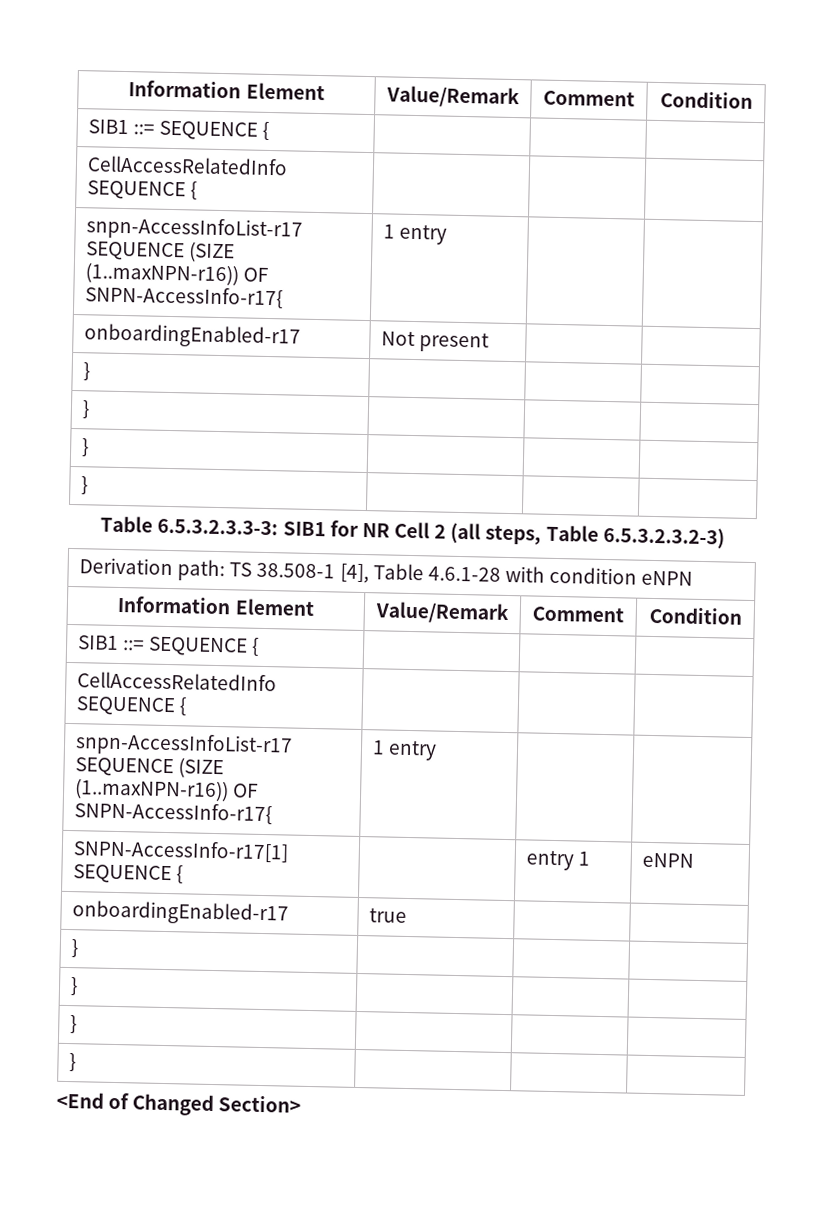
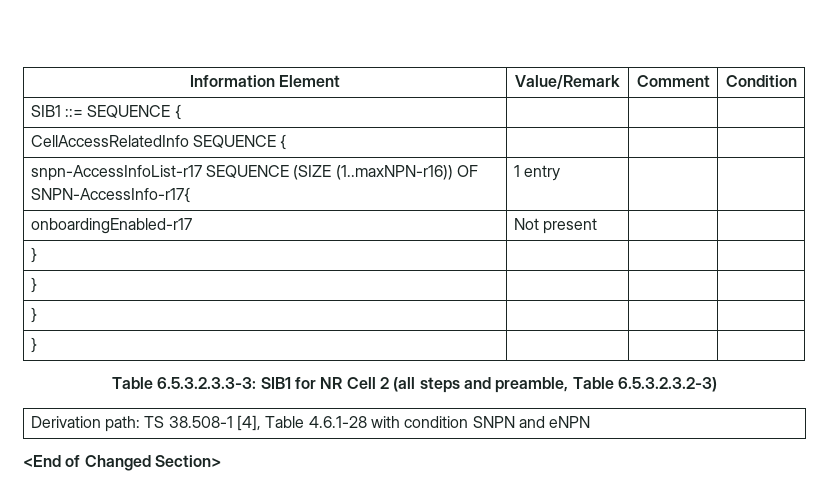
[485,525,542,545] steps, -> [419,377,569,393] steps and preamble,
[641,570,694,586] [117,595,315,616] [375,601,510,625] [532,606,624,623] [648,606,742,625] [77,635,260,657] [77,671,278,692] [76,696,188,717] [75,732,294,758] [75,757,225,779] [74,778,259,802] [74,801,273,825] [372,740,438,761] [73,839,290,863] [73,864,184,885] [526,850,591,871] [642,852,695,868] [72,900,290,926] [369,908,408,923] [71,939,80,958] [70,977,79,996] [70,1015,78,1034] [69,1053,77,1072] eNPN // Information Element | Value/Remark | Comment | Condition // SIB1 ::= SEQUENCE { | | | // CellAccessRelatedInfo SEQUENCE { | | | // snpn-AccessInfoList-r17 SEQUENCE (SIZE (1..maxNPN-r16)) OF SNPN-AccessInfo-r17{ | 1 entry | | // SNPN-AccessInfo-r17[1] SEQUENCE { | | entry 1 | eNPN // onboardingEnabled-r17 | true | | // } | | | // } | | | // } | | | // } | | | -> [472,416,591,428] SNPN and eNPN

